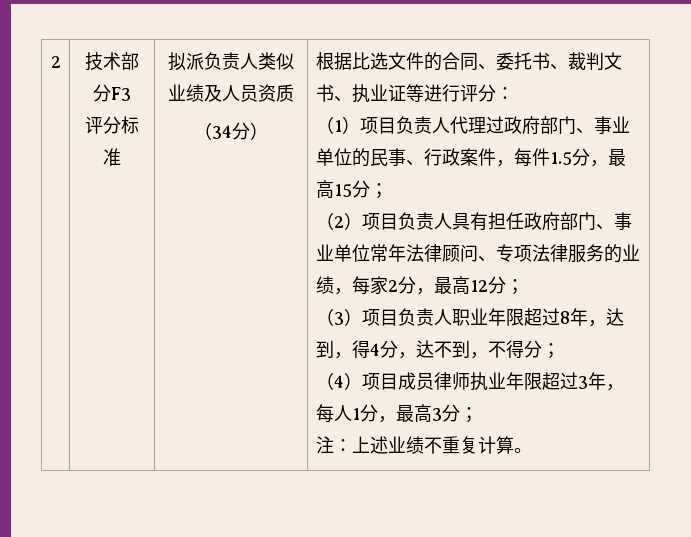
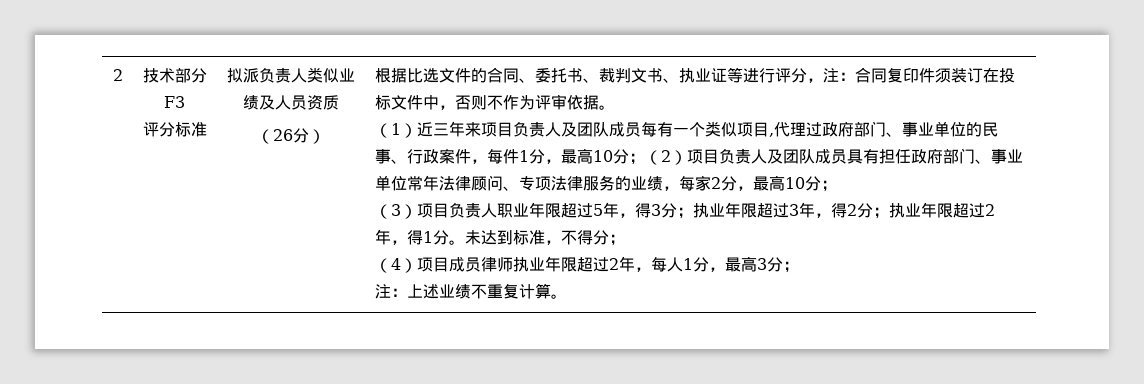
[212,125,232,139] 34 -> [273,129,293,141] 26
[495,87,514,100] ： -> [806,67,1015,83] [374,94,615,110] ，注：合同复印件须装订在投标文件中，否则不作为评审依据。
[359,116,450,134] 项目负责人 -> [416,121,774,137] 近三年来项目负责人及团队成员每有一个类似项目,
[549,148,626,167] [315,180,388,199] 1.5分，最高15分； // -> [518,148,645,165] 1分，最高10分；
(452, 221) none -> [766,149,847,164] 及团队成员
[469,280,488,292] 12 -> [784,177,805,189] 10
[559,308,624,327] [315,340,470,359] 8年，达到，得4分，达不到 -> [592,202,995,219] [374,229,545,245] 5年，得3分；执业年限超过3年，得2分；执业年限超过2年，得1分。未达到标准
[577,376,588,389] 3 -> [608,258,619,270] 2

